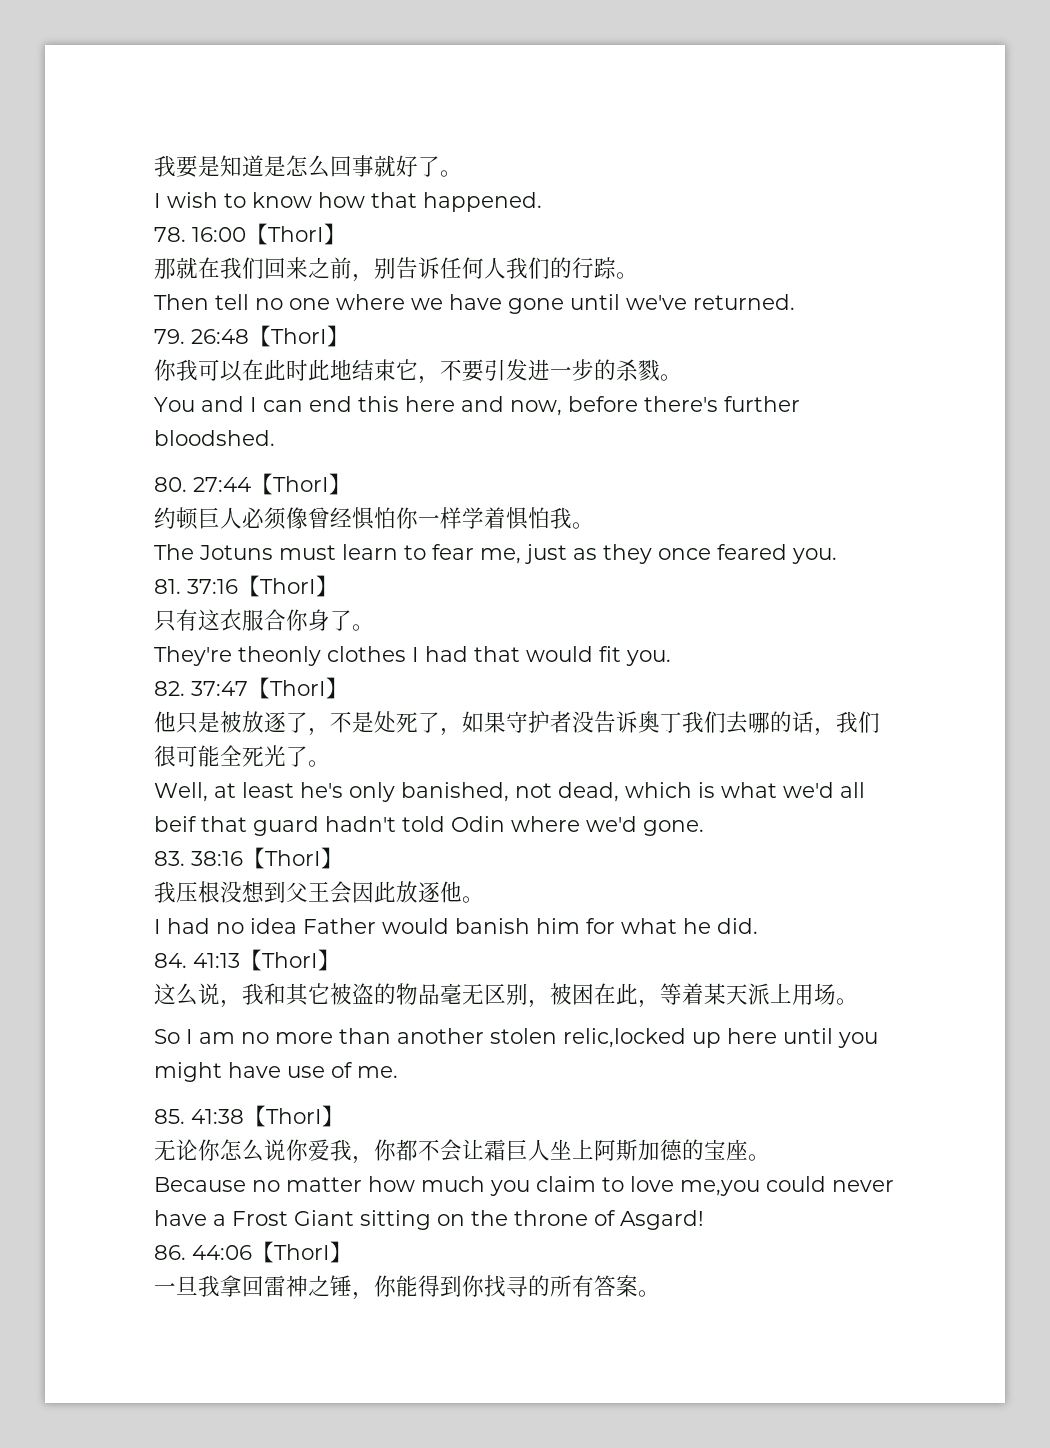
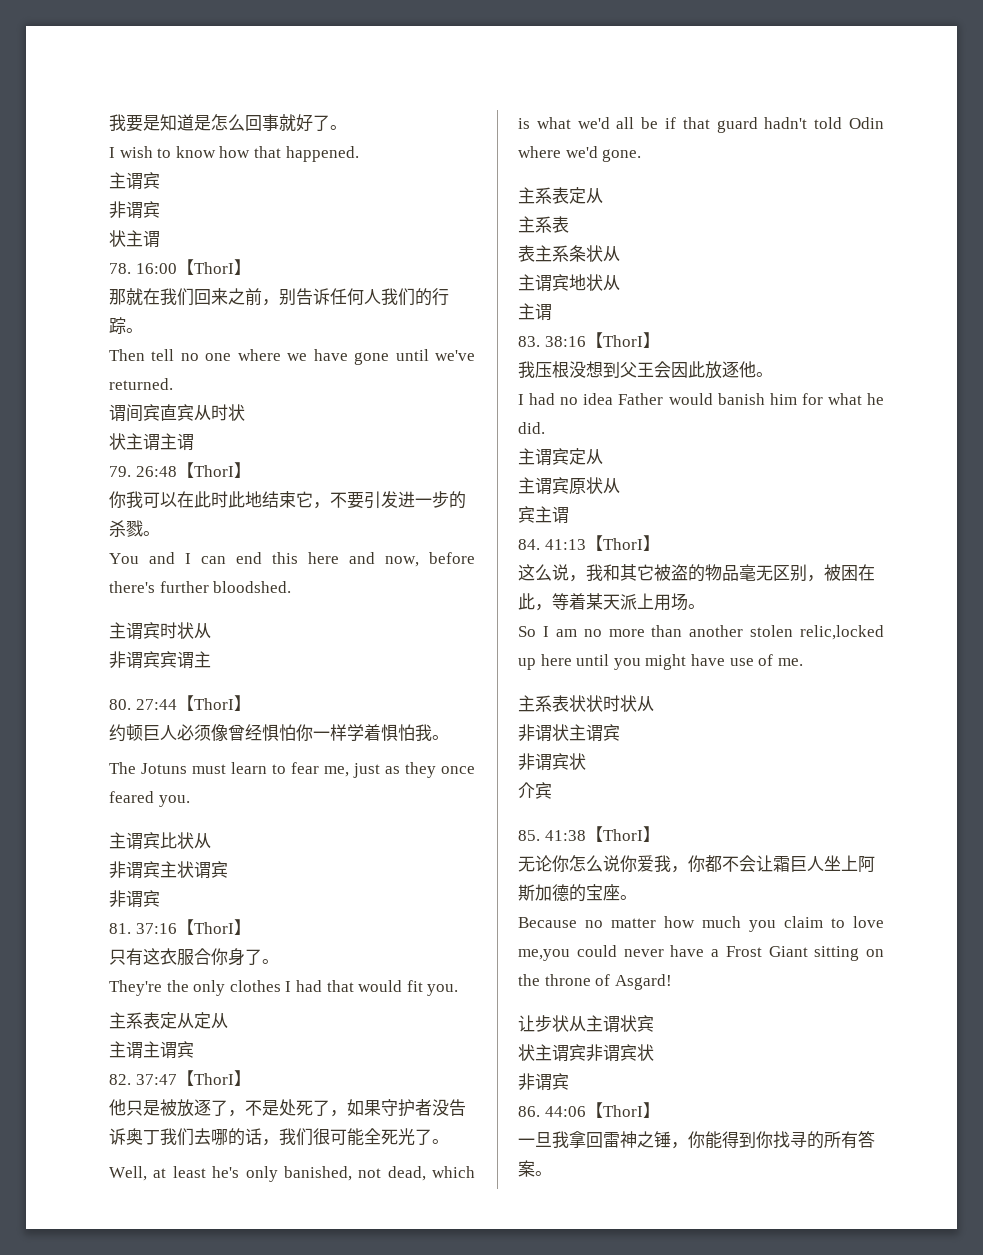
(542, 202) none -> [109,172,160,190] [109,201,160,219] [109,230,160,248] // 主谓宾 // 非谓宾 // 状主谓
(795, 302) none -> [109,404,245,422] [109,433,194,451] // 谓间宾直宾从时状 // 状主谓主谓
(275, 438) none -> [109,622,211,640] [109,651,211,669] // 主谓宾时状从 // 非谓宾宾谓主
(837, 556) none -> [109,832,211,850] [109,861,228,879] [109,890,160,908] // 主谓宾比状从 // 非谓宾主状谓宾 // 非谓宾
[238,646,321,666] theonly -> [166,980,226,996] the only
(671, 658) none -> [109,1012,228,1029] [109,1041,194,1059] // 主系表定从定从 // 主谓主谓宾
[154,816,197,832] beif -> [641,117,676,129] be if
(704, 828) none -> [518,187,603,204] [518,216,569,233] [518,245,620,262] [518,274,620,292] [518,303,552,321] // 主系表定从 // 主系表 // 表主系条状从 // 主谓宾地状从 // 主谓
(758, 926) none -> [518,448,603,466] [518,477,620,495] [518,506,569,524] // 主谓宾定从 // 主谓宾原状从 // 宾主谓
(398, 1072) none -> [518,695,654,712] [518,724,620,742] [518,753,586,771] [518,782,552,799] // 主系表状状时状从 // 非谓状主谓宾 // 非谓宾状 // 介宾
(704, 1220) none -> [518,1015,654,1033] [518,1044,654,1062] [518,1073,569,1091] // 让步状从主谓状宾 // 状主谓宾非谓宾状 // 非谓宾

